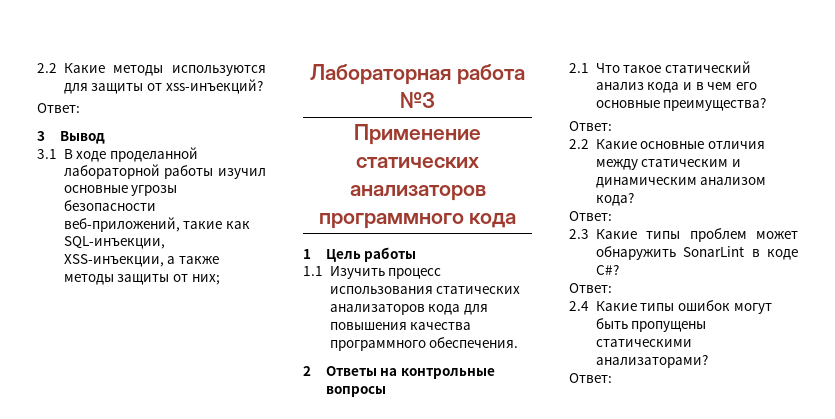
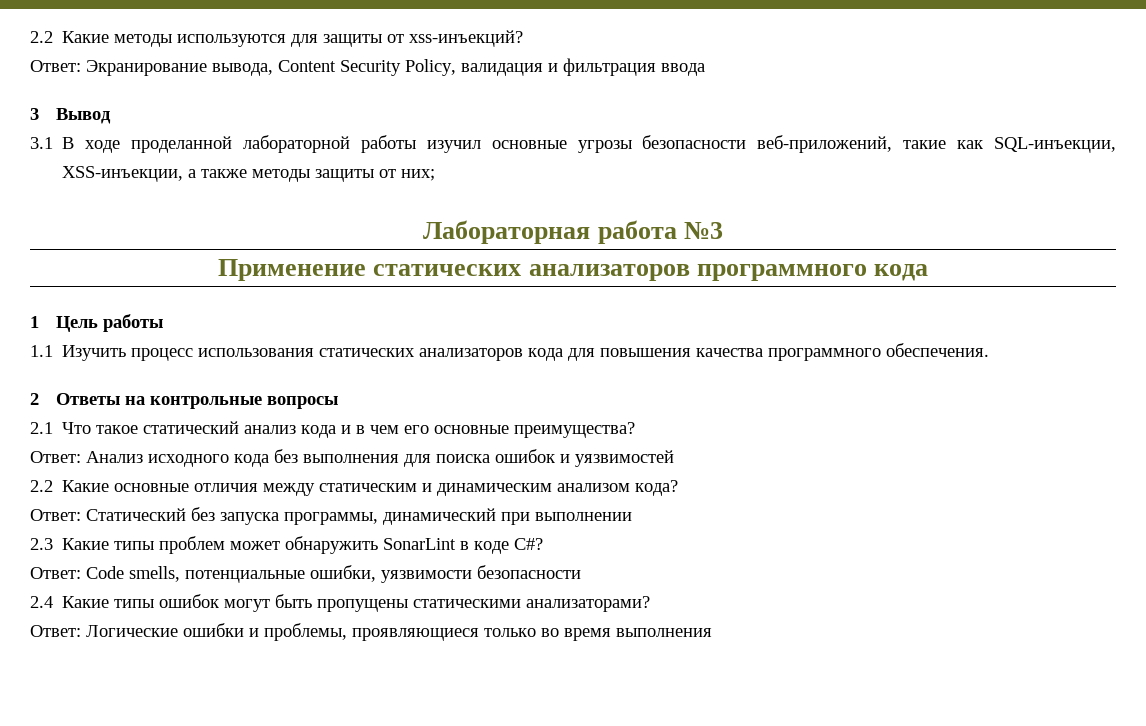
(80, 108) none -> [86,58,705,76] Экранирование вывода, Content Security Policy, валидация и фильтрация ввода
(612, 126) none -> [86,449,674,467] Анализ исходного кода без выполнения для поиска ошибок и уязвимостей
(612, 216) none -> [86,507,632,525] Статический без запуска программы, динамический при выполнении
(612, 288) none -> [86,565,581,583] Code smells, потенциальные ошибки, уязвимости безопасности
(612, 378) none -> [86,623,712,641] Логические ошибки и проблемы, проявляющиеся только во время выполнения

